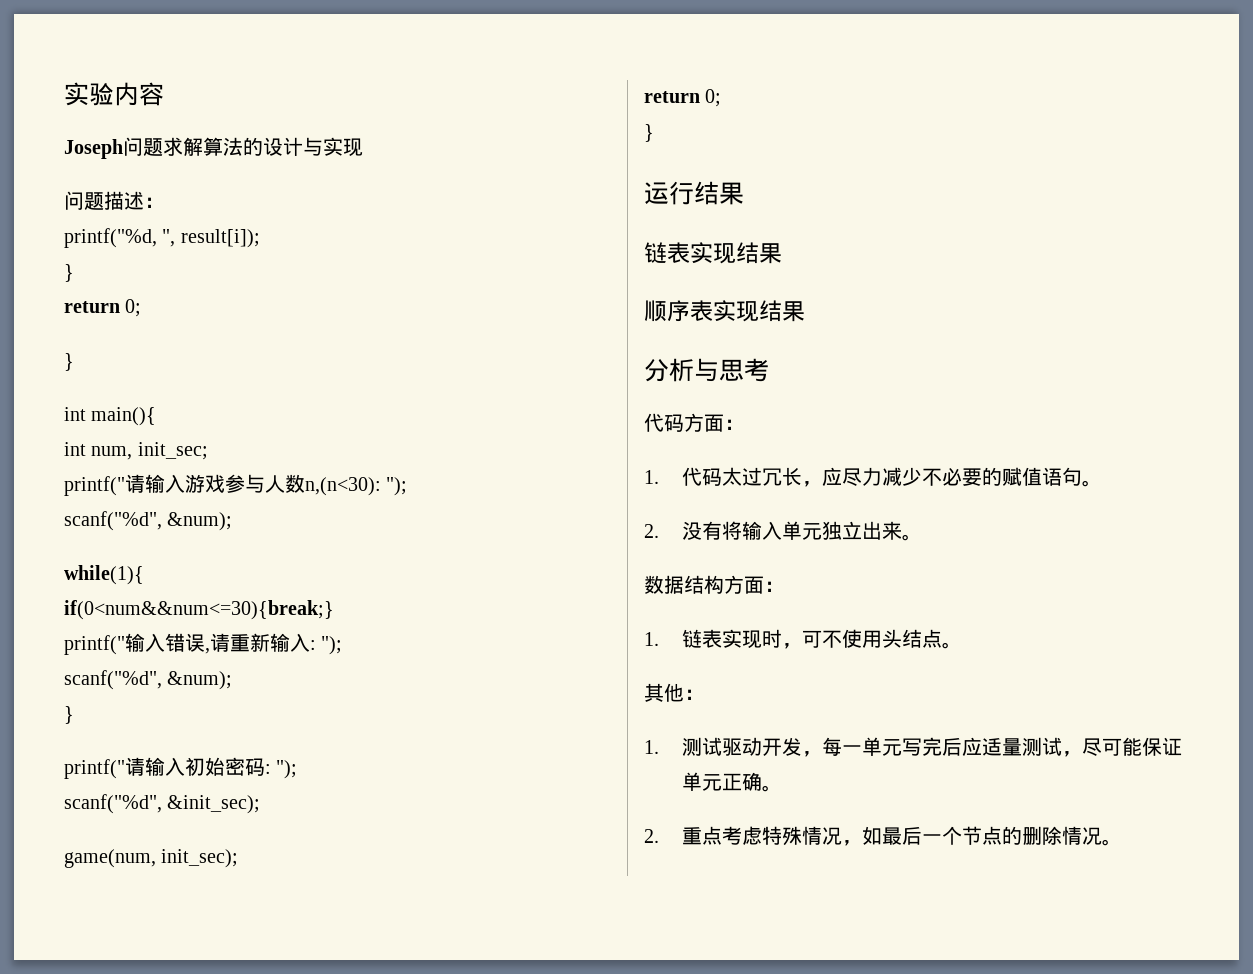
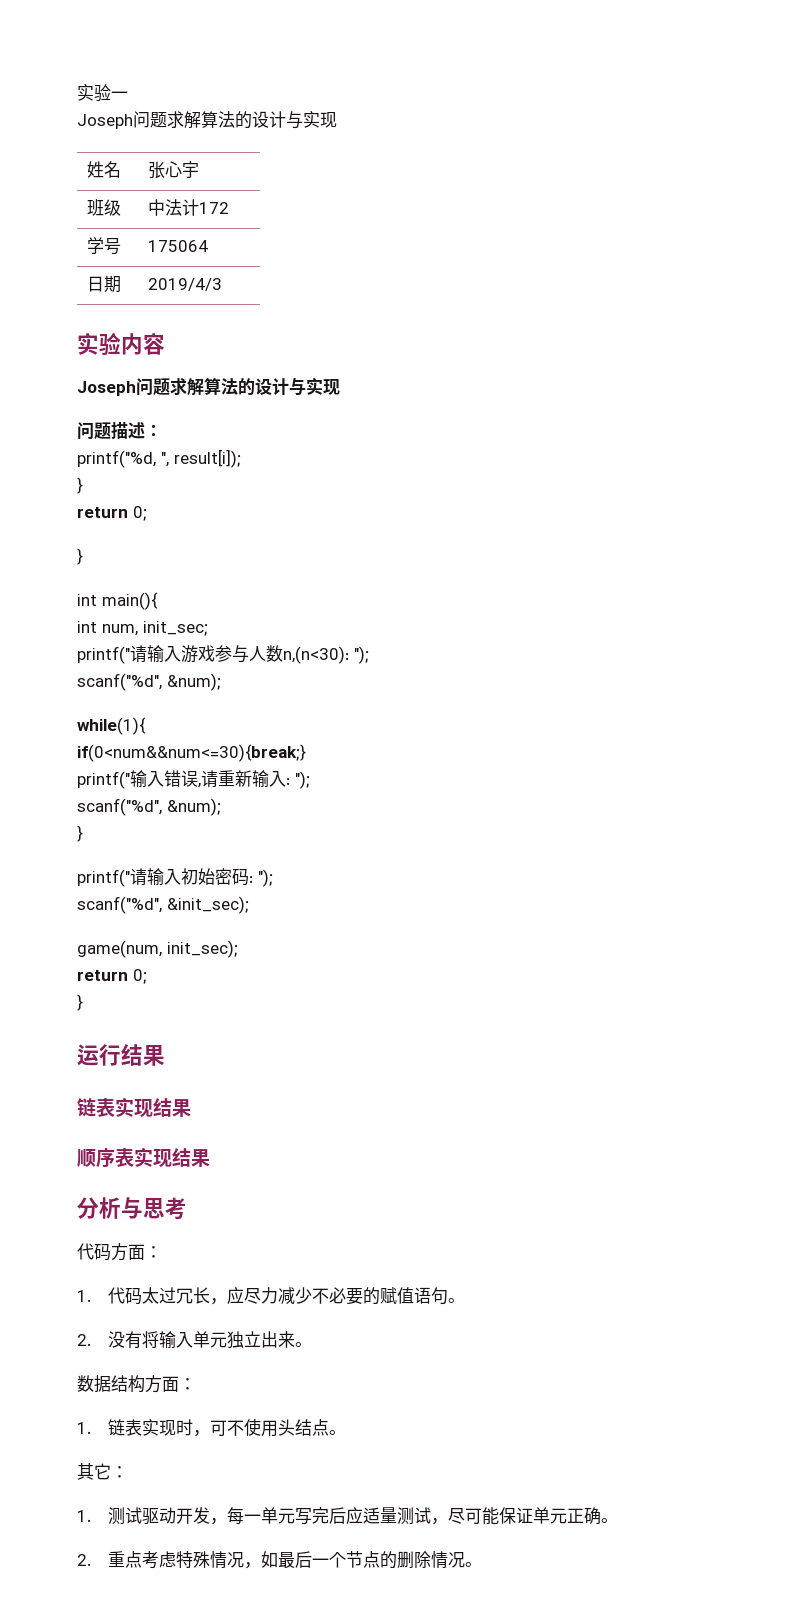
[64,82,114,106] 实验 -> [77,84,128,102] [77,111,337,129] [87,161,122,178] [148,161,200,179] [87,199,122,216] [148,199,230,216] [87,237,122,255] [148,240,209,252] [87,275,122,293] [148,278,223,291] [77,332,121,355] 实验一 // Joseph问题求解算法的设计与实现 // 姓名 | 张心宇 // 班级 | 中法计172 // 学号 | 175064 // 日期 | 2019/4/3 // 实验
[664,683,684,702] 他 -> [94,1463,111,1480] 它

